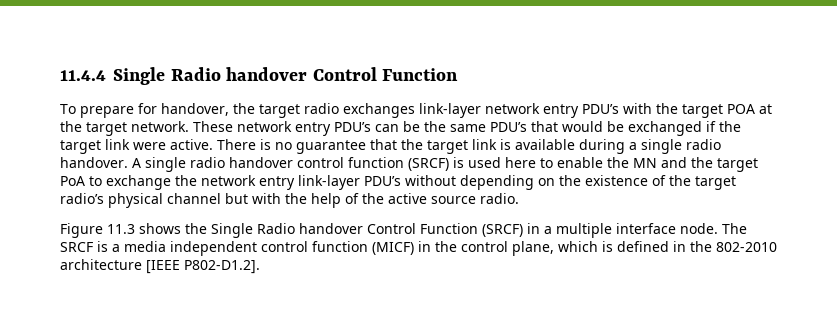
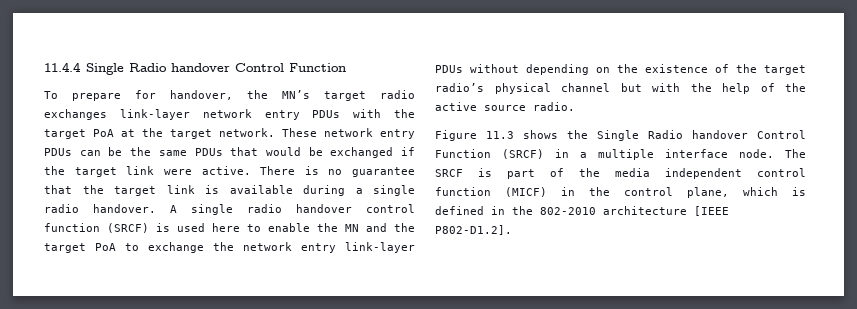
(255, 108) none -> [282,90,310,99] MN’s
[582,104,619,114] PDU’s -> [312,110,341,118] PDUs
[727,104,755,114] POA -> [93,129,114,137] PoA
[334,122,371,132] PDU’s -> [44,148,72,156] PDUs
[490,122,527,132] PDU’s -> [194,148,223,156] PDUs
[364,176,401,186] PDU’s -> [435,65,463,73] PDUs
[112,244,120,252] a -> [507,168,600,179] part of the

